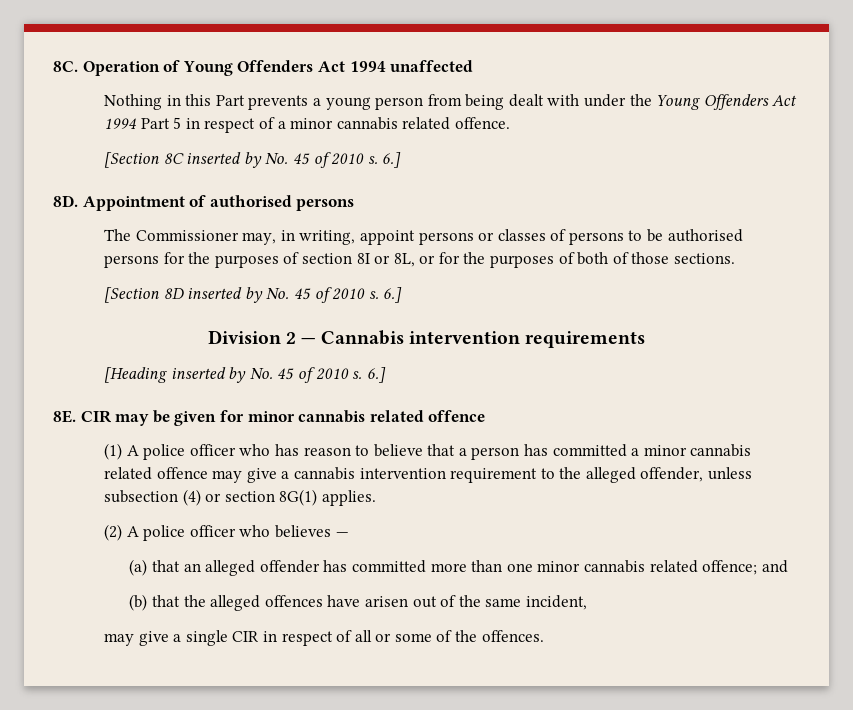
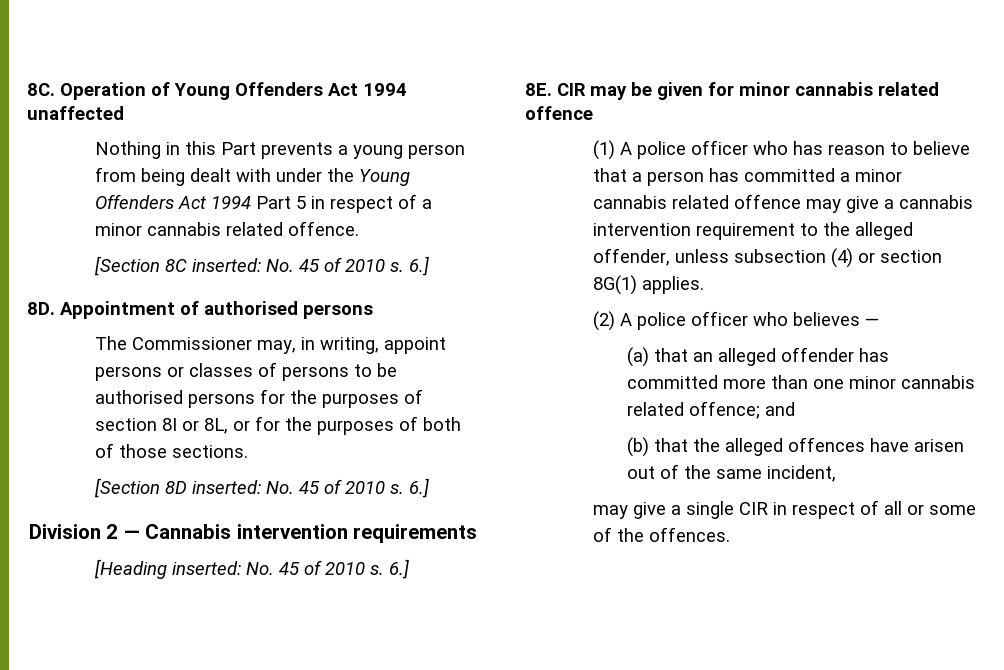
[186,152,262,168] inserted by -> [192,258,262,272] inserted:
[187,287,263,303] inserted by -> [192,480,262,494] inserted:
[170,367,247,383] inserted by -> [172,561,242,575] inserted:

